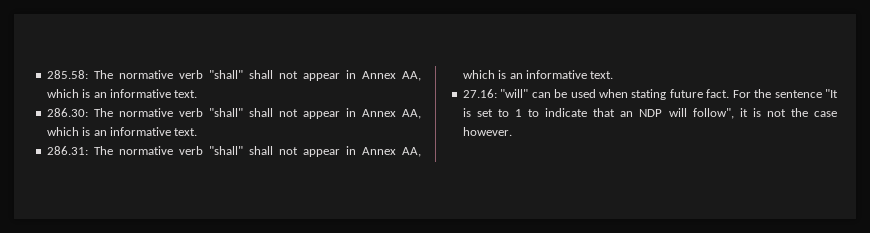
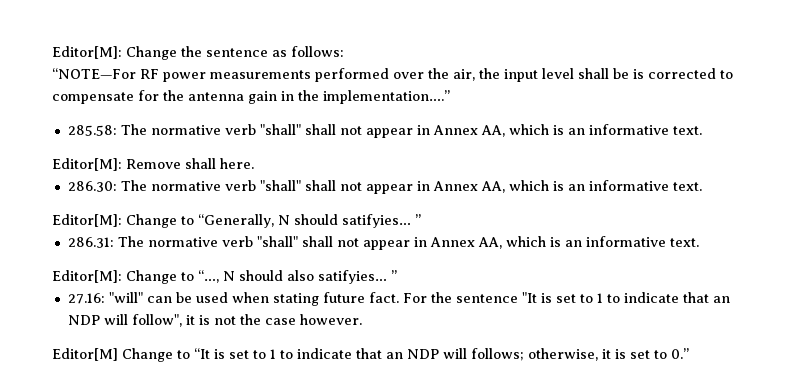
(46, 74) none -> [52,46,344,60] [52,68,733,82] [52,90,450,104] Editor[M]: Change the sentence as follows: // “NOTE—For RF power measurements performed over the air, the input level shall be is corrected to compensate for the antenna gain in the implementation….” //
(198, 94) none -> [52,158,254,171] // Editor[M]: Remove shall here.
(198, 132) none -> [52,214,421,228] // Editor[M]: Change to “Generally, N should satifyies… ”
(614, 75) none -> [52,270,397,284] // Editor[M]: Change to “…, N should also satifyies… ”
(512, 131) none -> [52,348,689,362] // Editor[M] Change to “It is set to 1 to indicate that an NDP will follows; otherwise, it is set to 0.”

